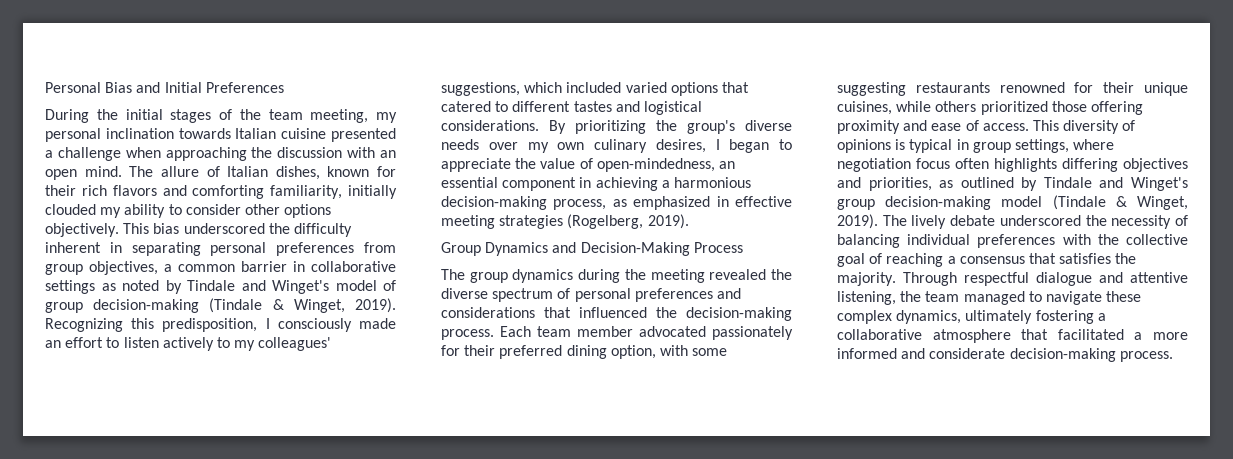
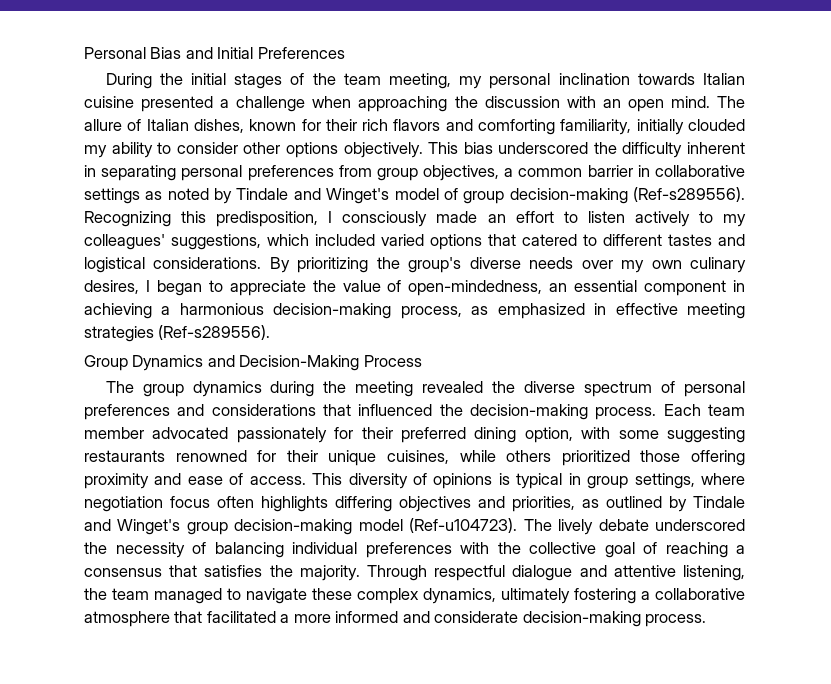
[209,298,396,313] (Tindale & Winget, 2019). -> [633,187,746,202] (Ref-s289556).
[567,214,689,229] (Rogelberg, 2019). -> [158,325,271,340] (Ref-s289556).
[1052,195,1188,210] [837,214,878,229] (Tindale & Winget, 2019). -> [409,518,518,533] (Ref-u104723).

